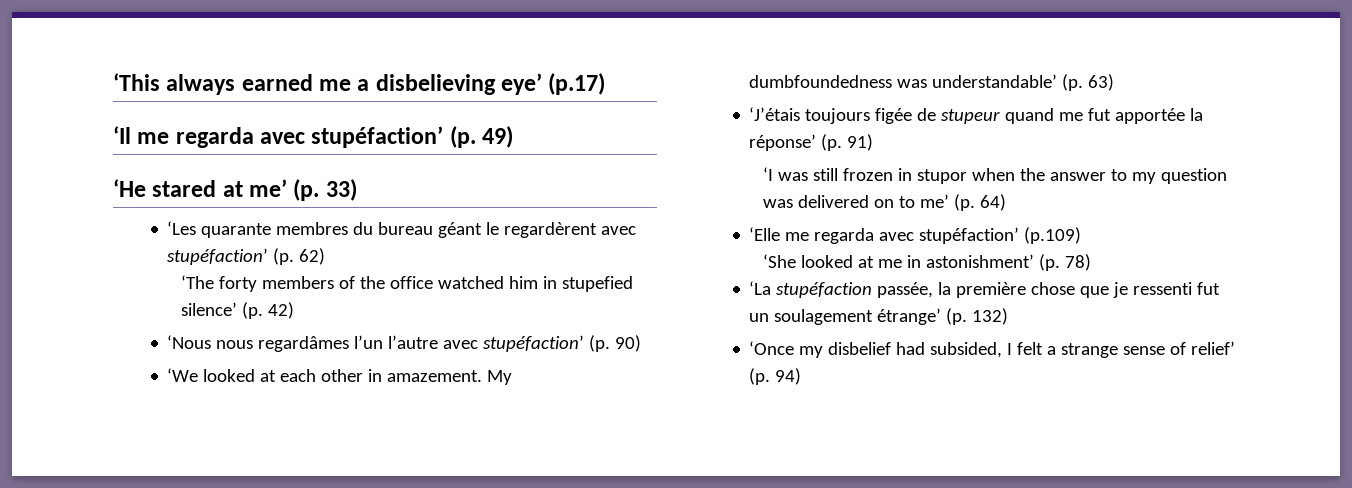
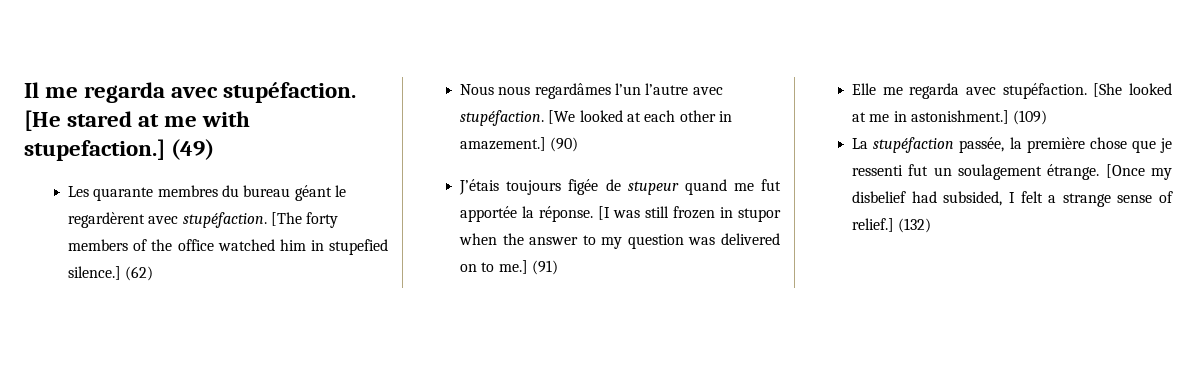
[113,73,606,95] [113,126,514,148] [113,179,357,201] [167,221,197,235] ‘This always earned me a disbelieving eye’ (p.17) // ‘Il me regarda avec stupéfaction’ (p. 49) // ‘He stared at me’ (p. 33) // ‘Les -> [24,82,357,103] [24,110,251,131] [24,139,215,161] [68,186,90,197] Il me regarda avec stupéfaction. [He stared at me with stupefaction.] (49) // Les
[167,248,326,265] [181,275,215,289] stupéfaction’ (p. 62) // ‘The -> [182,212,303,228] stupéfaction. [The
[181,302,295,319] [167,335,212,349] silence’ (p. 42) // ‘Nous -> [68,266,154,281] [460,84,495,95] silence.] (62) // Nous
[483,335,642,352] [167,368,199,382] stupéfaction’ (p. 90) // ‘We -> [460,110,576,126] stupéfaction. [We
[387,370,513,385] [749,74,1115,91] [749,107,801,121] amazement. My dumbfoundedness was understandable’ (p. 63) // ‘J’étais -> [460,137,579,152] [459,179,500,195] amazement.] (90) // J’étais
[749,134,874,151] [763,167,774,181] réponse’ (p. 91) // ‘I -> [539,206,611,222] réponse. [I
[920,194,1007,211] [749,227,1082,244] [763,254,1092,271] [749,281,772,295] me’ (p. 64) // ‘Elle me regarda avec stupéfaction’ (p.109) // ‘She looked at me in astonishment’ (p. 78) // ‘La -> [498,260,559,275] [852,83,1172,99] [852,110,1048,125] [852,138,869,149] me.] (91) // Elle me regarda avec stupéfaction. [She looked at me in astonishment.] (109) // La
[877,308,1009,325] [749,341,795,355] étrange’ (p. 132) // ‘Once -> [1047,164,1145,180] étrange. [Once
[1191,341,1236,355] [749,368,802,385] relief’ (p. 94) -> [852,218,932,233] relief.] (132)

